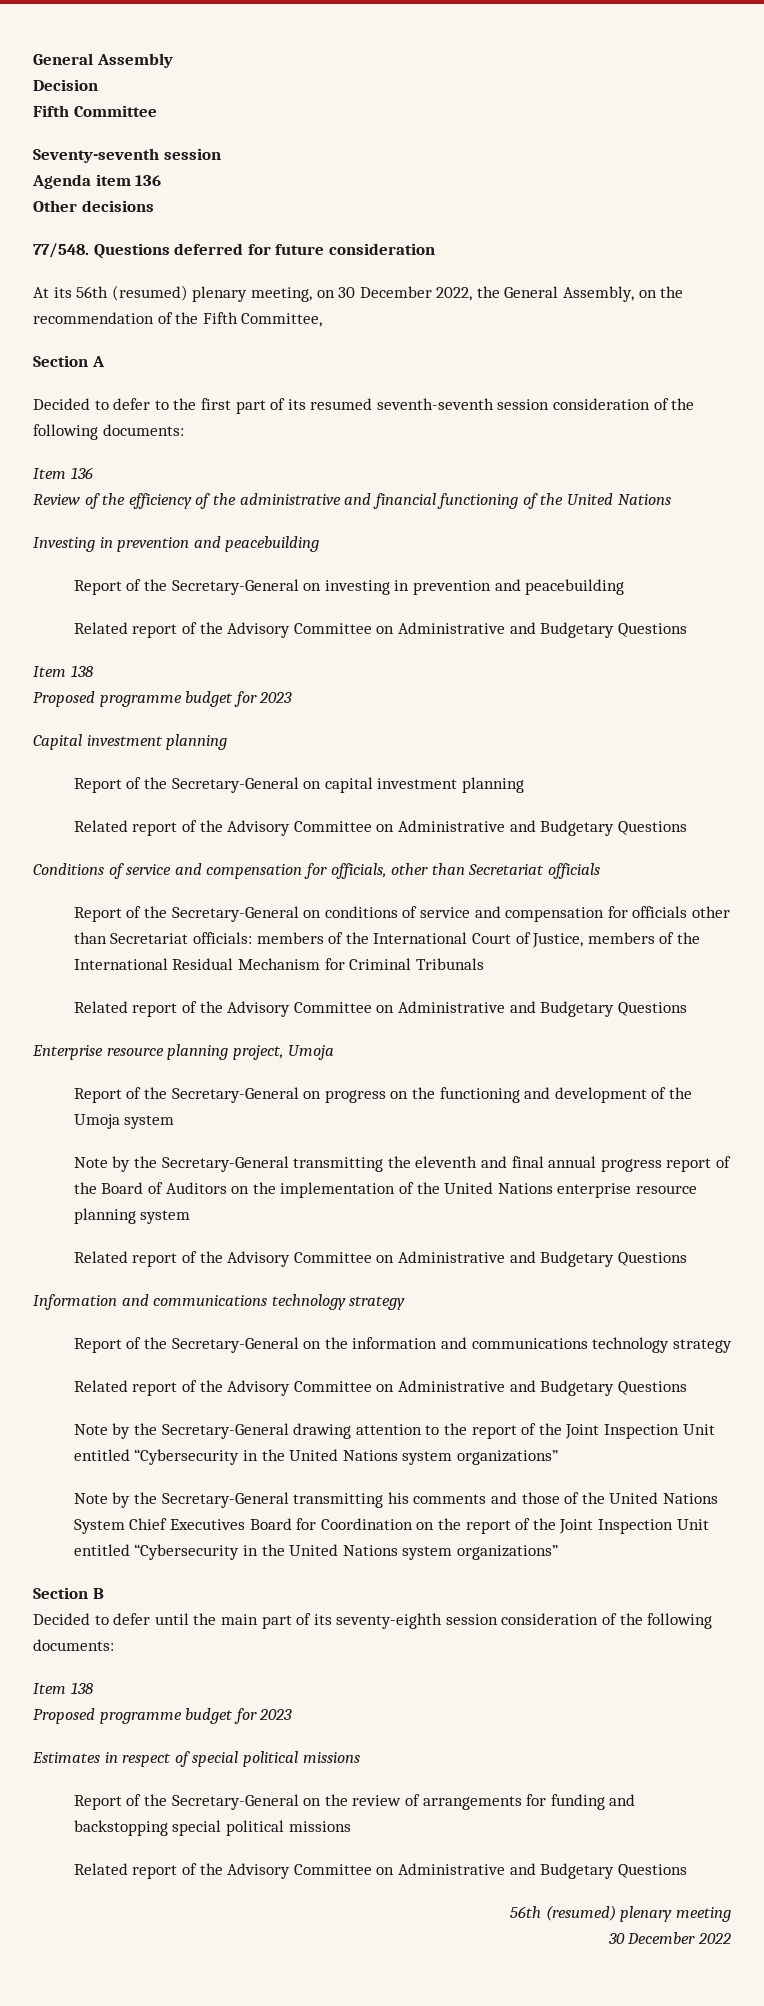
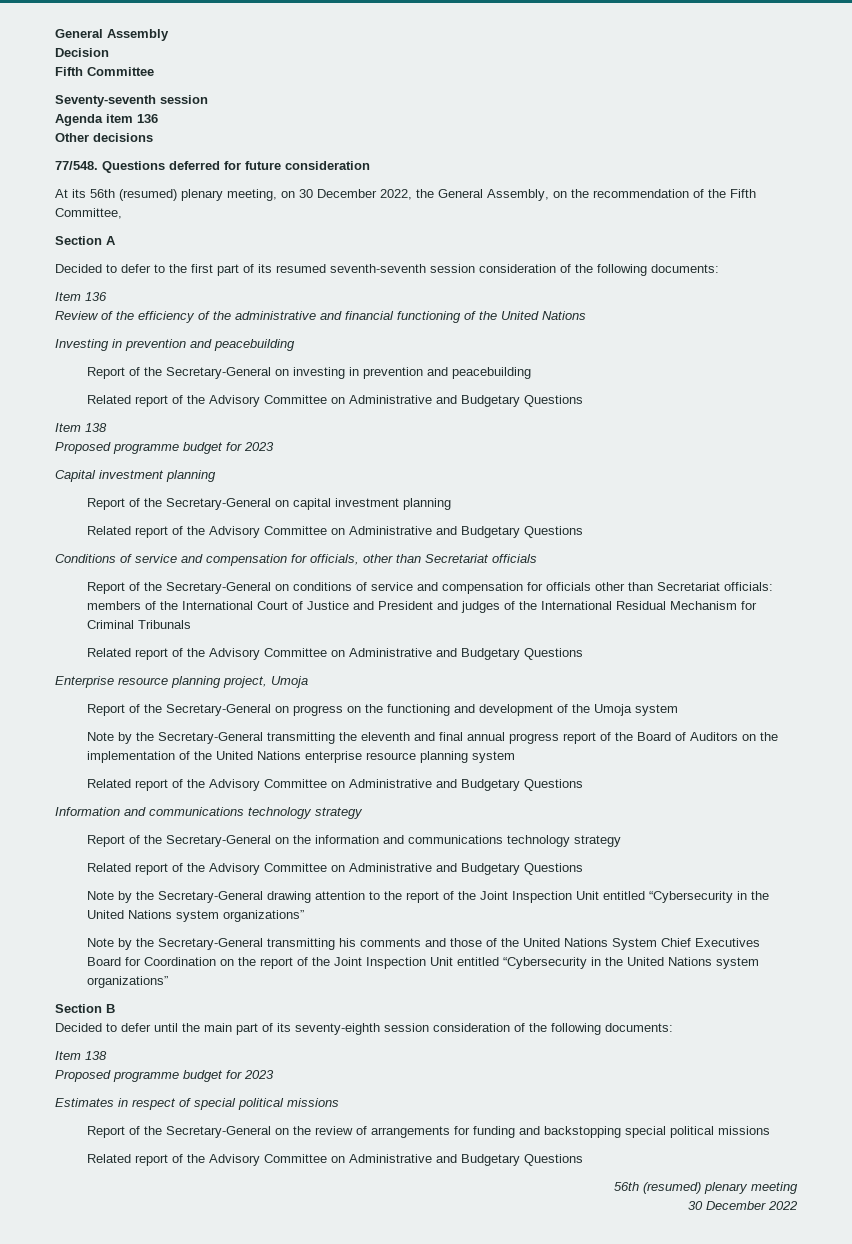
[532,932,655,948] Justice, members -> [307,601,501,613] Justice and President and judges

